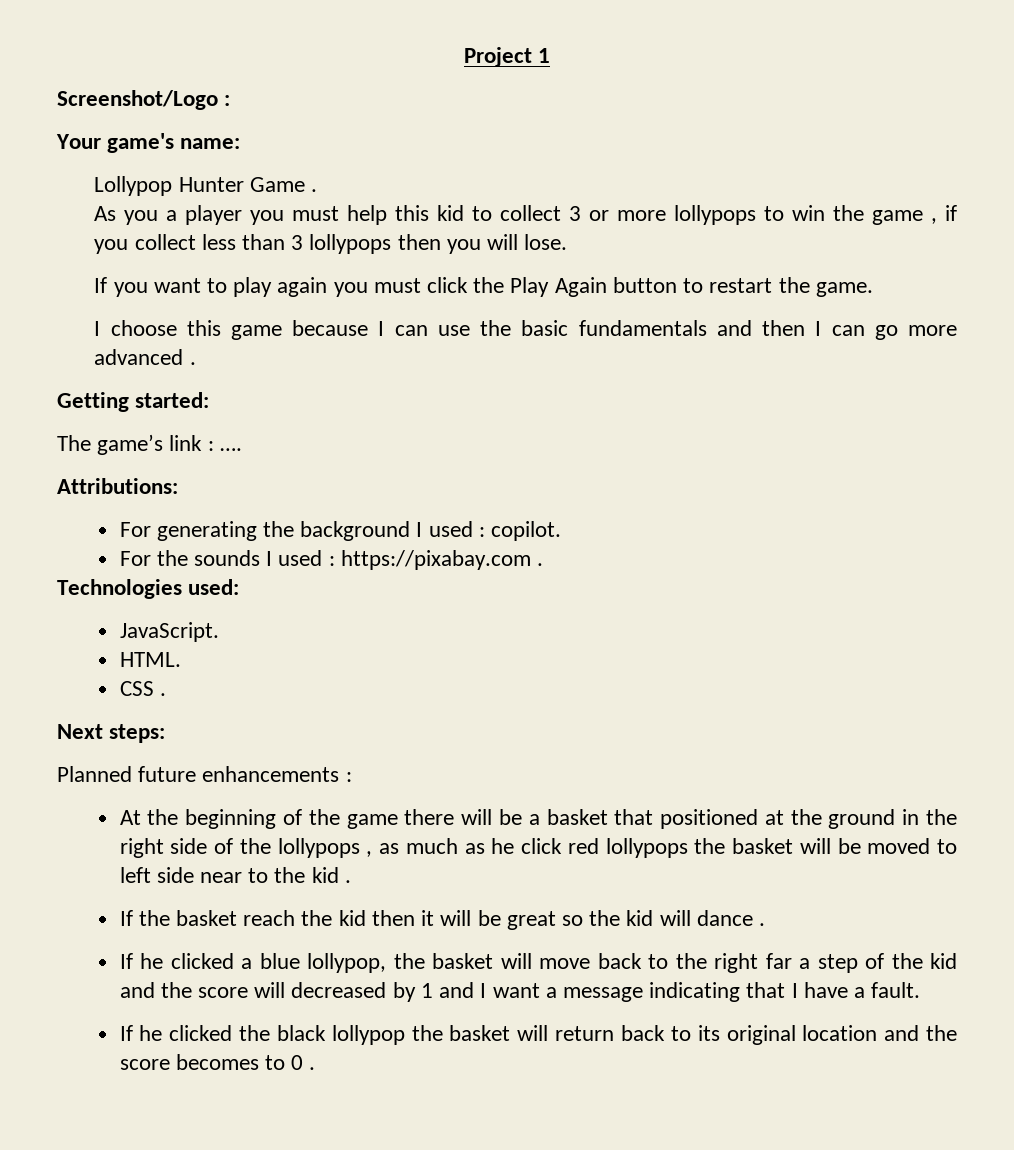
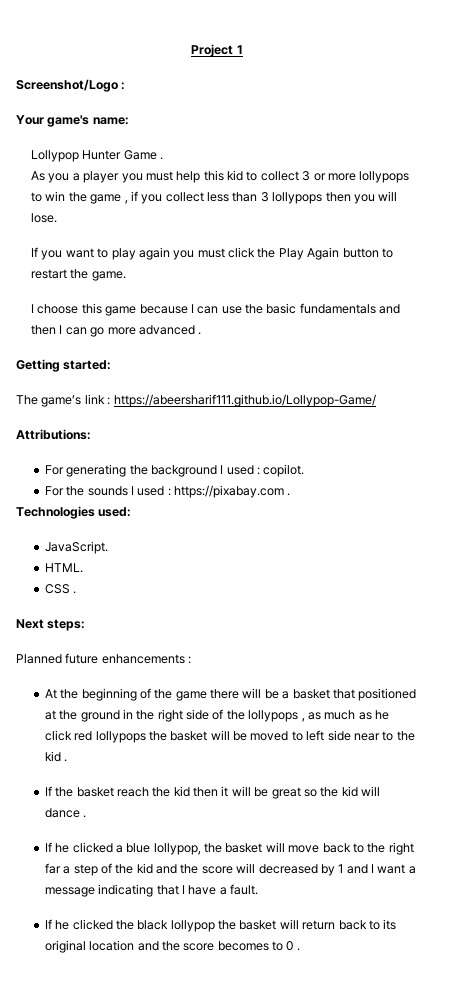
[219,448,242,451] …. -> [113,394,376,407] https://abeersharif111.github.io/Lollypop-Game/

